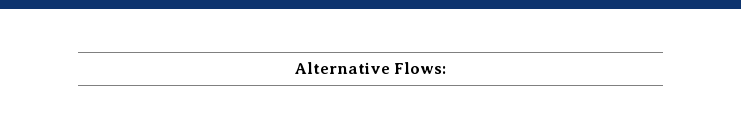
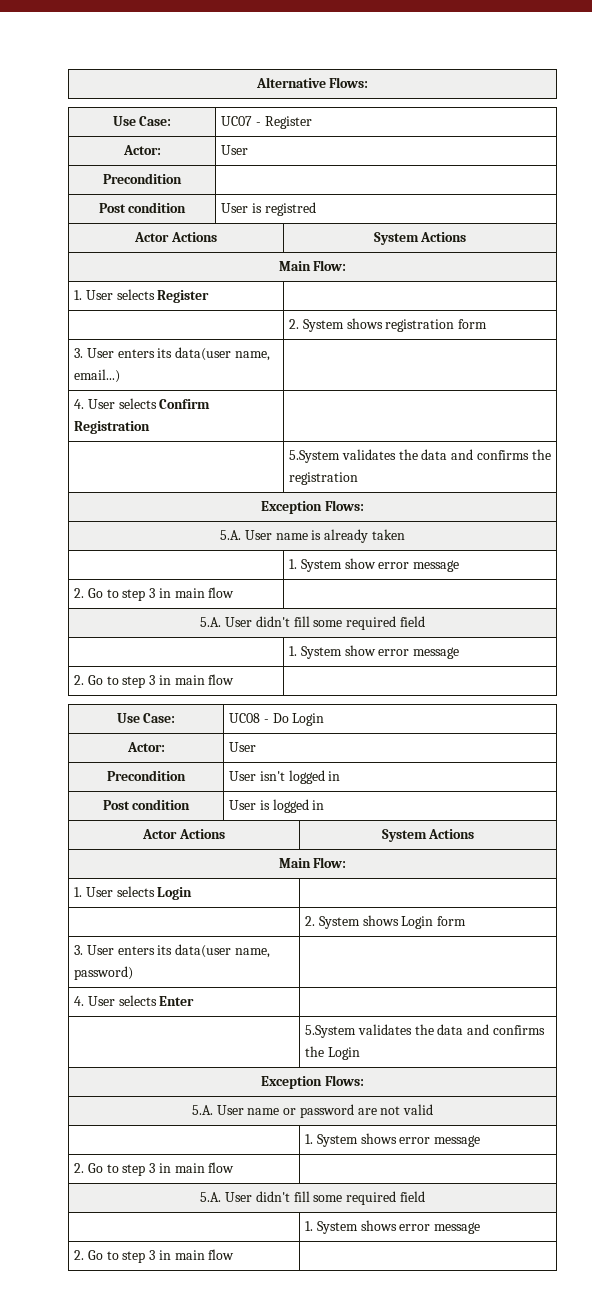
(447, 68) none -> [112,116,172,126] [220,116,312,129] [122,145,161,155] [220,145,248,155] [103,173,182,184] [98,202,187,213] [220,202,316,216] [134,232,217,242] [373,232,467,245] [278,260,347,271] [73,289,210,303] [288,318,488,332] [73,347,270,361] [73,369,120,383] [73,398,211,409] [73,421,150,434] [288,449,551,463] [288,472,358,485] [261,500,364,514] [220,529,405,543] [288,558,460,572] [73,587,235,601] [200,616,425,630] [288,645,460,659] [73,674,235,688] [116,713,176,723] [228,713,325,726] [126,742,165,752] [228,742,256,752] [107,770,186,781] [228,770,341,784] [102,799,191,810] [228,799,325,813] [142,829,225,839] [381,829,475,842] [278,857,347,868] [73,886,193,900] [304,915,467,929] [73,944,270,958] [73,966,133,980] [73,995,195,1006] [304,1024,545,1038] [304,1046,360,1060] [261,1075,364,1089] [191,1104,434,1118] [304,1133,481,1147] [73,1162,235,1176] [200,1191,425,1205] [304,1220,481,1234] [73,1249,235,1263] // Use Case: | UC07 - Register // Actor: | User // Precondition | // Post condition | User is registred // Actor Actions | System Actions // Main Flow: // 1. User selects Register | // | 2. System shows registration form // 3. User enters its data(user name, email...) | // 4. User selects Confirm Registration | // | 5.System validates the data and confirms the registration // Exception Flows: // 5.A. User name is already taken // | 1. System show error message // 2. Go to step 3 in main flow | // 5.A. User didn't fill some required field // | 1. System show error message // 2. Go to step 3 in main flow | // Use Case: | UC08 - Do Login // Actor: | User // Precondition | User isn't logged in // Post condition | User is logged in // Actor Actions | System Actions // Main Flow: // 1. User selects Login | // | 2. System shows Login form // 3. User enters its data(user name, password) | // 4. User selects Enter | // | 5.System validates the data and confirms the Login // Exception Flows: // 5.A. User name or password are not valid // | 1. System shows error message // 2. Go to step 3 in main flow | // 5.A. User didn't fill some required field // | 1. System shows error message // 2. Go to step 3 in main flow |

